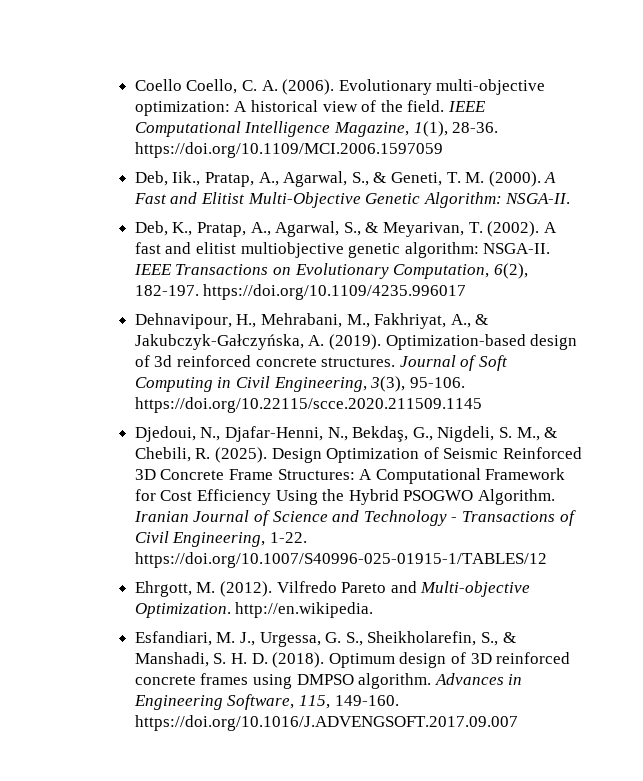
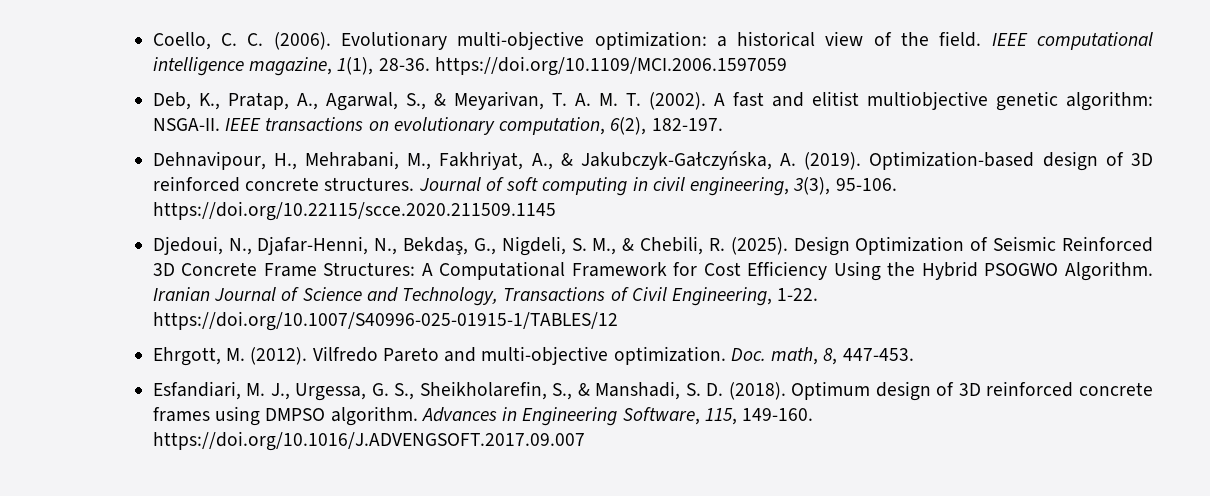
[134,79,182,91] Coello -> (152, 41) none
[261,80,278,91] A. -> [247,33,264,46] C.
[234,101,248,112] A -> [716,36,727,47] a
[134,121,410,137] Computational Intelligence Magazine, -> [1037,32,1153,50] [152,57,332,76] computational intelligence magazine,
[134,171,557,187] [133,192,571,208] // Deb, Iik., Pratap, A., Agarwal, S., & Geneti, T. M. (2000). A Fast and Elitist Multi-Objective Genetic Algorithm: NSGA-II. -> (787, 66) none
(483, 227) none -> [574,93,641,106] A. M. T.
[175,263,490,279] Transactions on Evolutionary Computation, -> [265,117,606,135] transactions on evolutionary computation,
[203,284,467,300] https://doi.org/10.1109/4235.996017 -> (723, 124) none
[154,355,173,367] 3d -> [1131,153,1153,166] 3D
[479,355,509,371] [134,376,367,392] Soft Computing in Civil Engineering, -> [506,177,790,196] soft computing in civil engineering,
[363,510,458,526] Technology - -> [402,287,499,306] Technology,
[420,581,531,597] [134,602,374,618] Multi-objective Optimization. http://en.wikipedia. -> [481,346,914,365] multi-objective optimization. Doc. math, 8, 447-453.
[231,653,248,664] H. -> (701, 389) none

